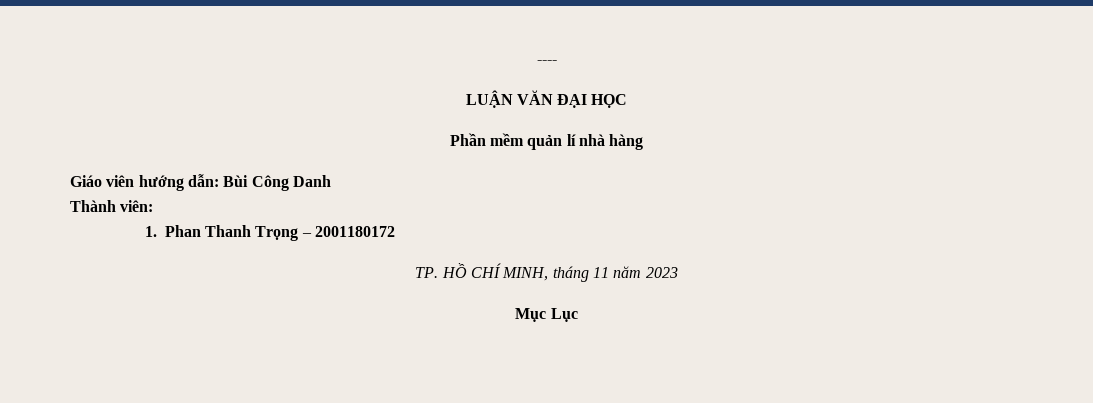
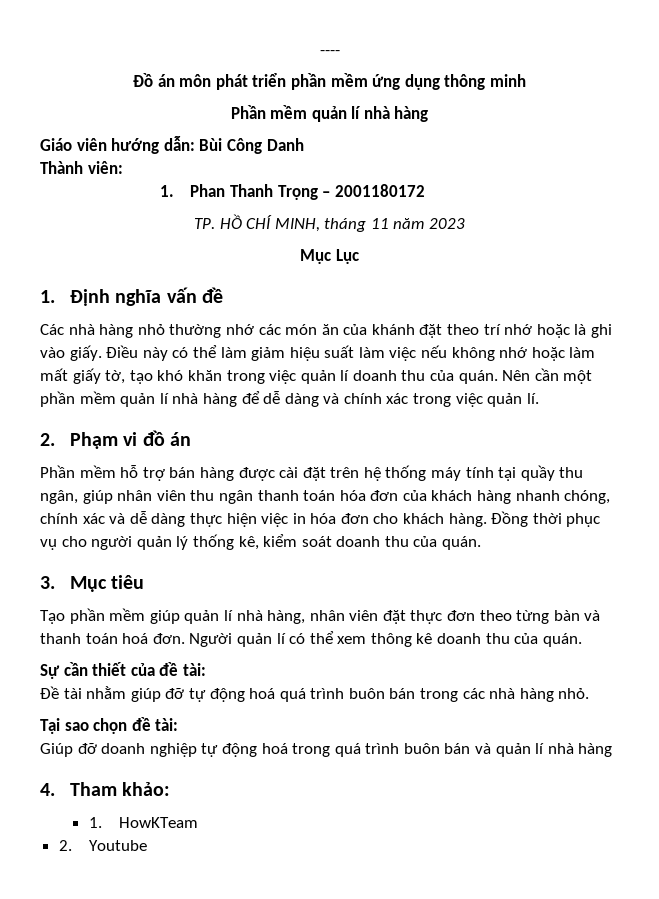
[465,90,628,108] LUẬN VĂN ĐẠI HỌC -> [133,73,526,90] Đồ án môn phát triển phần mềm ứng dụng thông minh
(578, 315) none -> [40,287,224,306] [40,324,613,338] [40,345,596,361] [40,368,593,384] [40,391,539,407] [40,430,192,449] [40,465,584,481] [40,490,611,504] [40,511,601,527] [40,534,482,550] [40,575,145,592] [40,608,601,624] [40,631,582,647] [40,662,206,679] [40,686,590,702] [40,717,179,734] [40,743,613,757] [40,782,171,796] [88,817,198,828] [58,840,147,851] // 1. Định nghĩa vấn đề // Các nhà hàng nhỏ thường nhớ các món ăn của khánh đặt theo trí nhớ hoặc là ghi vào giấy. Điều này có thể làm giảm hiệu suất làm việc nếu không nhớ hoặc làm mất giấy tờ, tạo khó khăn trong việc quản lí doanh thu của quán. Nên cần một phần mềm quản lí nhà hàng để dễ dàng và chính xác trong việc quản lí. // 2. Phạm vi đồ án // Phần mềm hỗ trợ bán hàng được cài đặt trên hệ thống máy tính tại quầy thu ngân, giúp nhân viên thu ngân thanh toán hóa đơn của khách hàng nhanh chóng, chính xác và dễ dàng thực hiện việc in hóa đơn cho khách hàng. Đồng thời phục vụ cho người quản lý thống kê, kiểm soát doanh thu của quán. // 3. Mục tiêu // Tạo phần mềm giúp quản lí nhà hàng, nhân viên đặt thực đơn theo từng bàn và thanh toán hoá đơn. Người quản lí có thể xem thông kê doanh thu của quán. // Sự cần thiết của đề tài: // Đề tài nhằm giúp đỡ tự động hoá quá trình buôn bán trong các nhà hàng nhỏ. // Tại sao chọn đề tài: // Giúp đỡ doanh nghiệp tự động hoá trong quá trình buôn bán và quản lí nhà hàng // 4. Tham khảo: // 1. HowKTeam // 2. Youtube

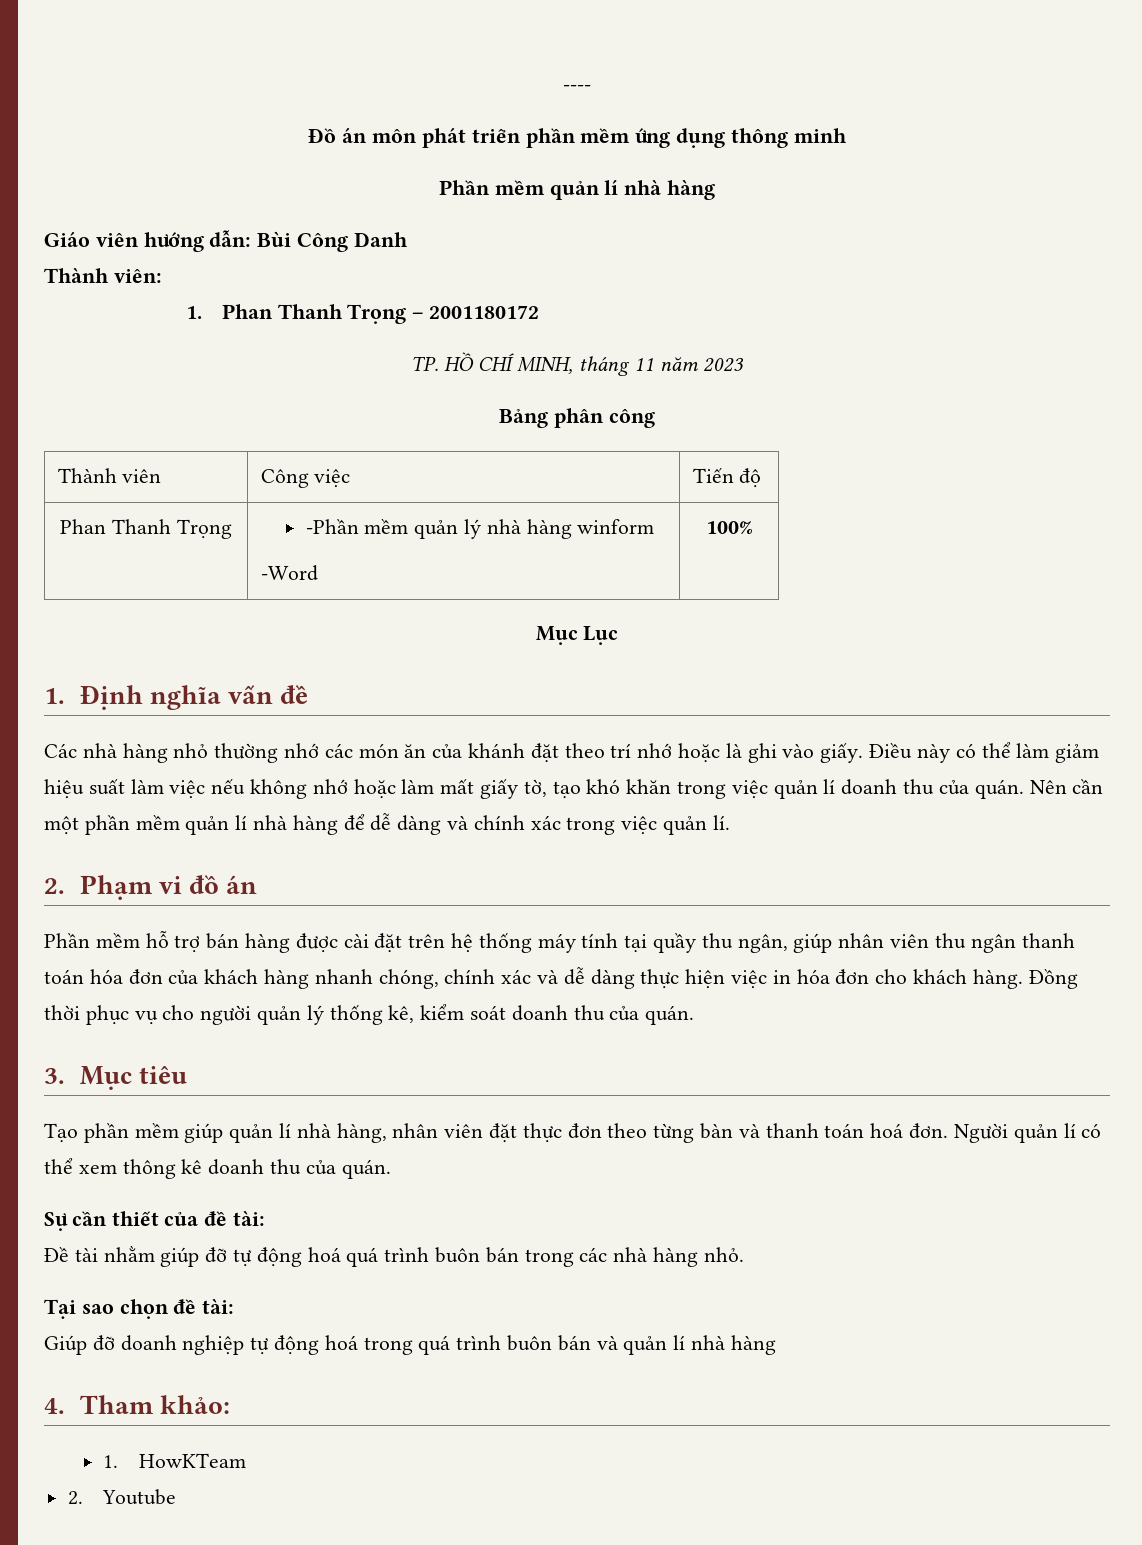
(466, 223) none -> [499,408,655,428] [57,468,162,483] [260,469,351,488] [692,468,762,488] [60,519,232,539] [305,519,655,539] [260,565,318,581] [705,521,753,534] // Bảng phân công // Thành viên | Công việc | Tiến độ // Phan Thanh Trọng | -Phần mềm quản lý nhà hàng winform // -Word | 100%

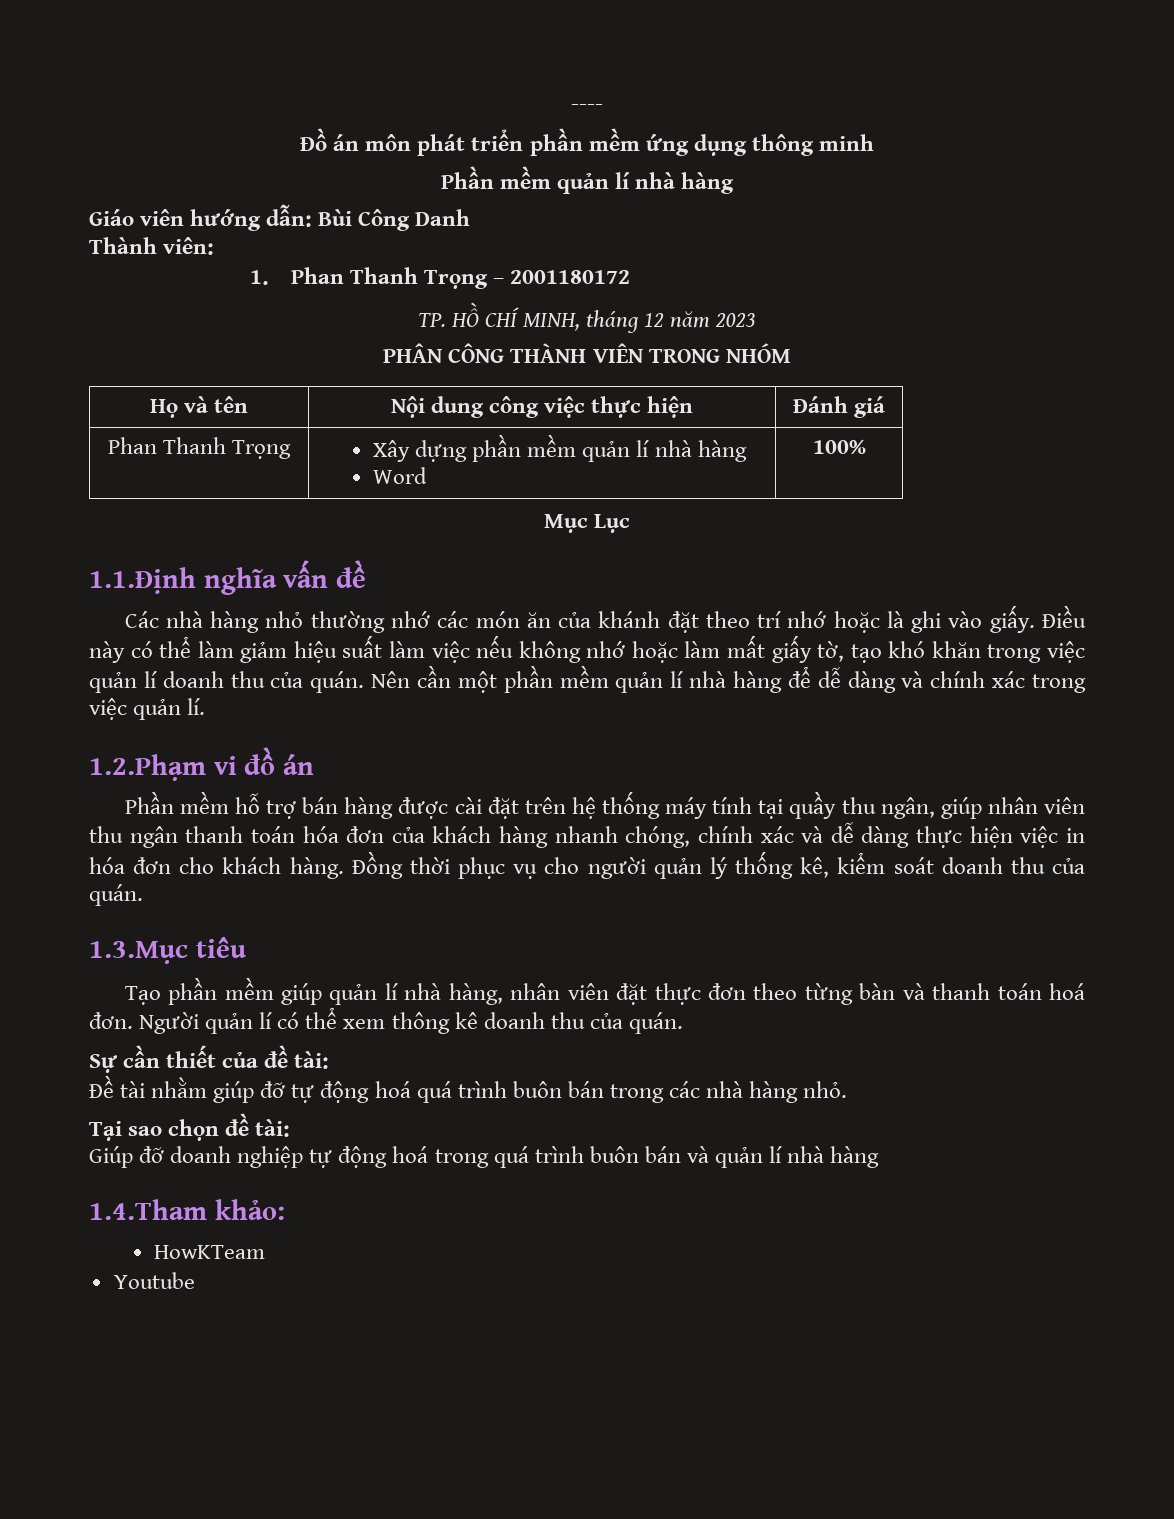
[633,357,654,371] 11 -> [644,313,665,327] 12
[499,408,655,428] [57,468,162,483] [260,469,351,488] [692,468,762,488] Bảng phân công // Thành viên | Công việc | Tiến độ -> [383,343,791,363] [149,396,249,418] [390,396,694,418] [792,396,886,418] PHÂN CÔNG THÀNH VIÊN TRONG NHÓM // Họ và tên | Nội dung công việc thực hiện | Đánh giá
[305,519,655,539] [260,565,318,581] -Phần mềm quản lý nhà hàng winform // -Word -> [373,434,747,462] [373,467,428,484] Xây dựng phần mềm quản lí nhà hàng // Word
[44,685,143,710] 1. Định -> [89,567,196,594] 1.1.Định
[44,875,153,900] 2. Phạm -> [89,754,206,781] 1.2.Phạm
[44,1066,132,1090] 3. Mục -> [89,941,188,964] 1.3.Mục
[44,1395,154,1414] 4. Tham -> [89,1199,207,1220] 1.4.Tham
[103,1455,119,1468] 1. -> (285, 1209) none
[67,1491,83,1505] 2. -> (266, 1252) none

